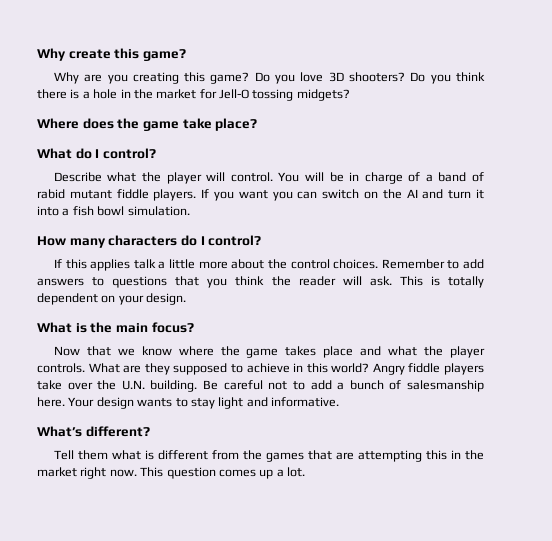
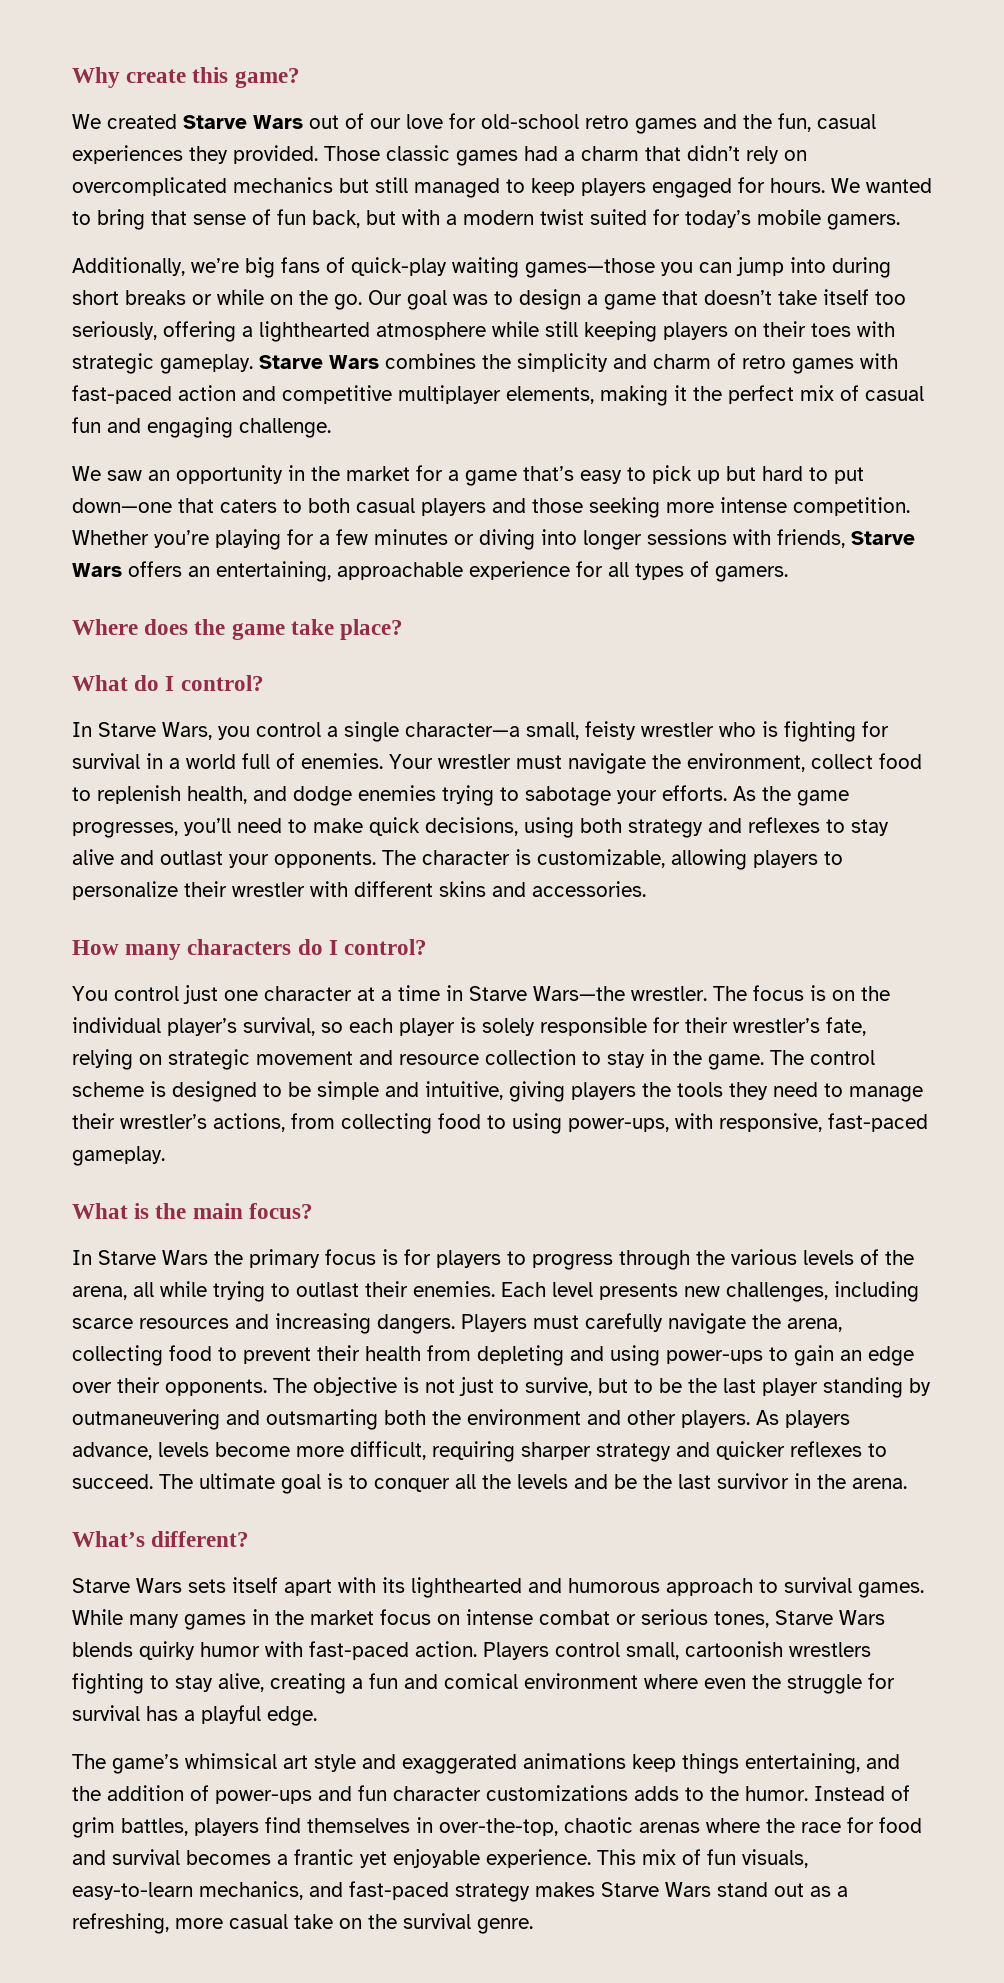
[53,72,486,84] [37,89,350,101] Why are you creating this game? Do you love 3D shooters? Do you think there is a hole in the market for Jell-O tossing midgets? -> [72,113,876,134] [72,145,807,166] [72,177,932,198] [72,209,900,230] [72,257,891,278] [72,289,906,310] [72,321,895,342] [72,353,898,374] [72,385,924,406] [72,417,331,438] [72,465,864,486] [72,497,910,518] [72,529,915,550] [72,561,788,582] We created Starve Wars out of our love for old-school retro games and the fun, casual experiences they provided. Those classic games had a charm that didn’t rely on overcomplicated mechanics but still managed to keep players engaged for hours. We wanted to bring that sense of fun back, but with a modern twist suited for today’s mobile gamers. // Additionally, we’re big fans of quick-play waiting games—those you can jump into during short breaks or while on the go. Our goal was to design a game that doesn’t take itself too seriously, offering a lighthearted atmosphere while still keeping players on their toes with strategic gameplay. Starve Wars combines the simplicity and charm of retro games with fast-paced action and competitive multiplayer elements, making it the perfect mix of casual fun and engaging challenge. // We saw an opportunity in the market for a game that’s easy to pick up but hard to put down—one that caters to both casual players and those seeking more intense competition. Whether you’re playing for a few minutes or diving into longer sessions with friends, Starve Wars offers an entertaining, approachable experience for all types of gamers.
[53,172,485,184] [37,189,485,201] [37,206,190,216] Describe what the player will control. You will be in charge of a band of rabid mutant fiddle players. If you want you can switch on the AI and turn it into a fish bowl simulation. -> [72,721,889,742] [72,753,922,774] [72,785,849,806] [72,817,889,838] [72,849,843,870] [72,881,646,900] In Starve Wars, you control a single character—a small, feisty wrestler who is fighting for survival in a world full of enemies. Your wrestler must navigate the environment, collect food to replenish health, and dodge enemies trying to sabotage your efforts. As the game progresses, you’ll need to make quick decisions, using both strategy and reflexes to stay alive and outlast your opponents. The character is customizable, allowing players to personalize their wrestler with different skins and accessories.
[53,259,484,271] [37,276,484,288] [37,293,187,305] If this applies talk a little more about the control choices. Remember to add answers to questions that you think the reader will ask. This is totally dependent on your design. -> [72,985,890,1004] [72,1017,866,1036] [72,1049,875,1070] [72,1081,923,1102] [72,1113,928,1134] [72,1146,165,1166] You control just one character at a time in Starve Wars—the wrestler. The focus is on the individual player’s survival, so each player is solely responsible for their wrestler’s fate, relying on strategic movement and resource collection to stay in the game. The control scheme is designed to be simple and intuitive, giving players the tools they need to manage their wrestler’s actions, from collecting food to using power-ups, with responsive, fast-paced gameplay.
[53,346,485,358] [37,363,484,375] [37,380,485,392] [37,397,339,409] [37,426,150,437] [53,450,485,462] [37,467,305,479] Now that we know where the game takes place and what the player controls. What are they supposed to achieve in this world? Angry fiddle players take over the U.N. building. Be careful not to add a bunch of salesmanship here. Your design wants to stay light and informative. // What’s different? // Tell them what is different from the games that are attempting this in the market right now. This question comes up a lot. -> [72,1249,914,1270] [72,1281,919,1302] [72,1313,842,1334] [72,1345,914,1366] [72,1377,931,1398] [72,1409,850,1430] [72,1441,887,1462] [72,1473,907,1494] [72,1531,250,1547] [72,1577,924,1598] [72,1609,885,1630] [72,1641,871,1660] [72,1673,895,1694] [72,1705,317,1726] [72,1753,900,1774] [72,1785,910,1804] [72,1817,922,1838] [72,1849,808,1868] [72,1881,848,1902] [72,1913,533,1934] In Starve Wars the primary focus is for players to progress through the various levels of the arena, all while trying to outlast their enemies. Each level presents new challenges, including scarce resources and increasing dangers. Players must carefully navigate the arena, collecting food to prevent their health from depleting and using power-ups to gain an edge over their opponents. The objective is not just to survive, but to be the last player standing by outmaneuvering and outsmarting both the environment and other players. As players advance, levels become more difficult, requiring sharper strategy and quicker reflexes to succeed. The ultimate goal is to conquer all the levels and be the last survivor in the arena. // What’s different? // Starve Wars sets itself apart with its lighthearted and humorous approach to survival games. While many games in the market focus on intense combat or serious tones, Starve Wars blends quirky humor with fast-paced action. Players control small, cartoonish wrestlers fighting to stay alive, creating a fun and comical environment where even the struggle for survival has a playful edge. // The game’s whimsical art style and exaggerated animations keep things entertaining, and the addition of power-ups and fun character customizations adds to the humor. Instead of grim battles, players find themselves in over-the-top, chaotic arenas where the race for food and survival becomes a frantic yet enjoyable experience. This mix of fun visuals, easy-to-learn mechanics, and fast-paced strategy makes Starve Wars stand out as a refreshing, more casual take on the survival genre.

